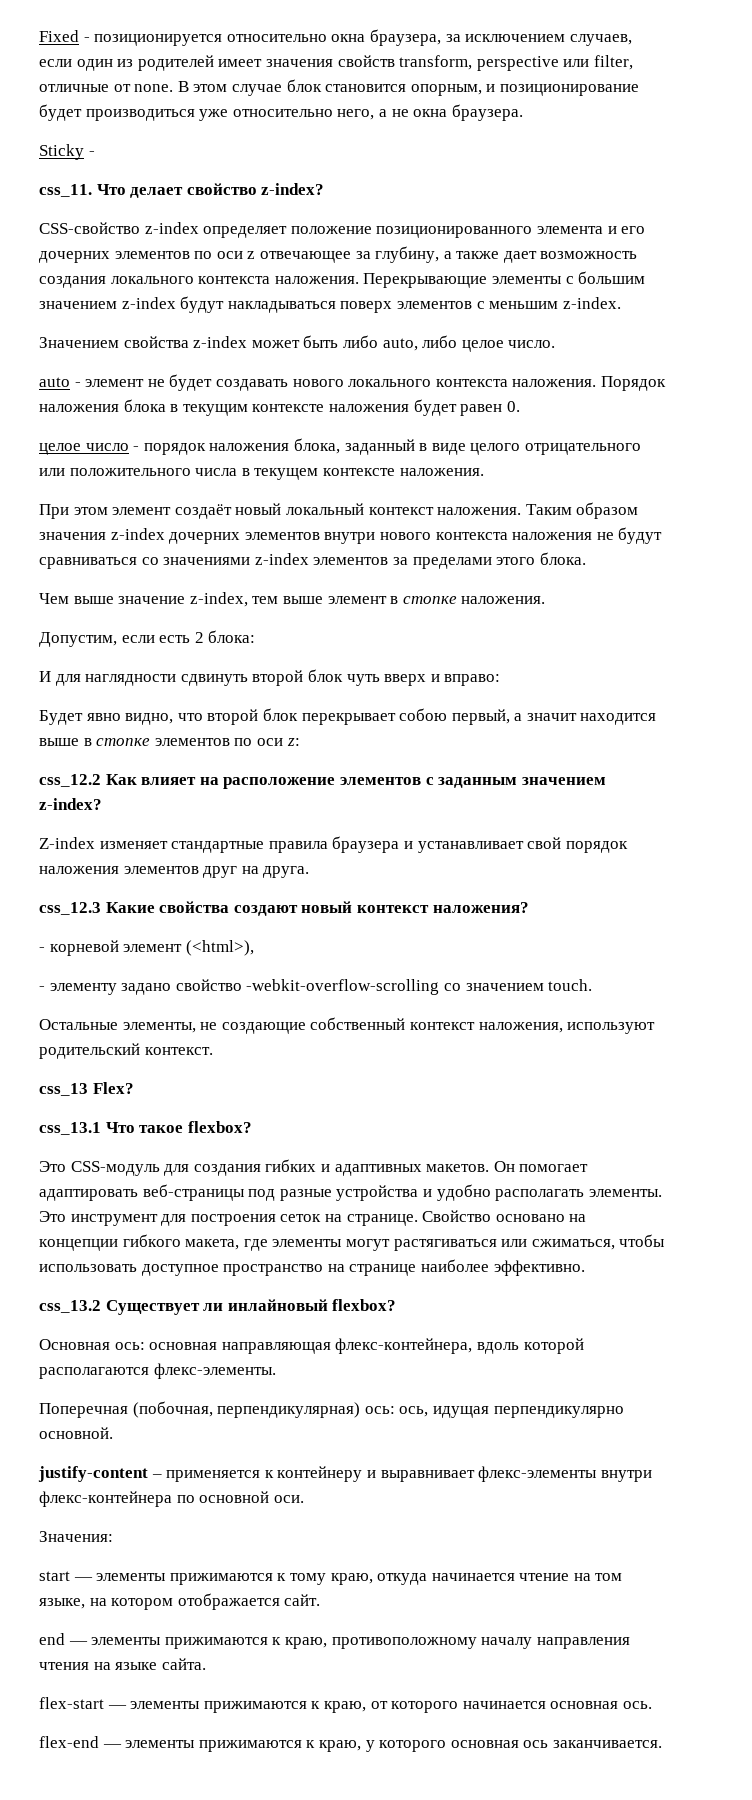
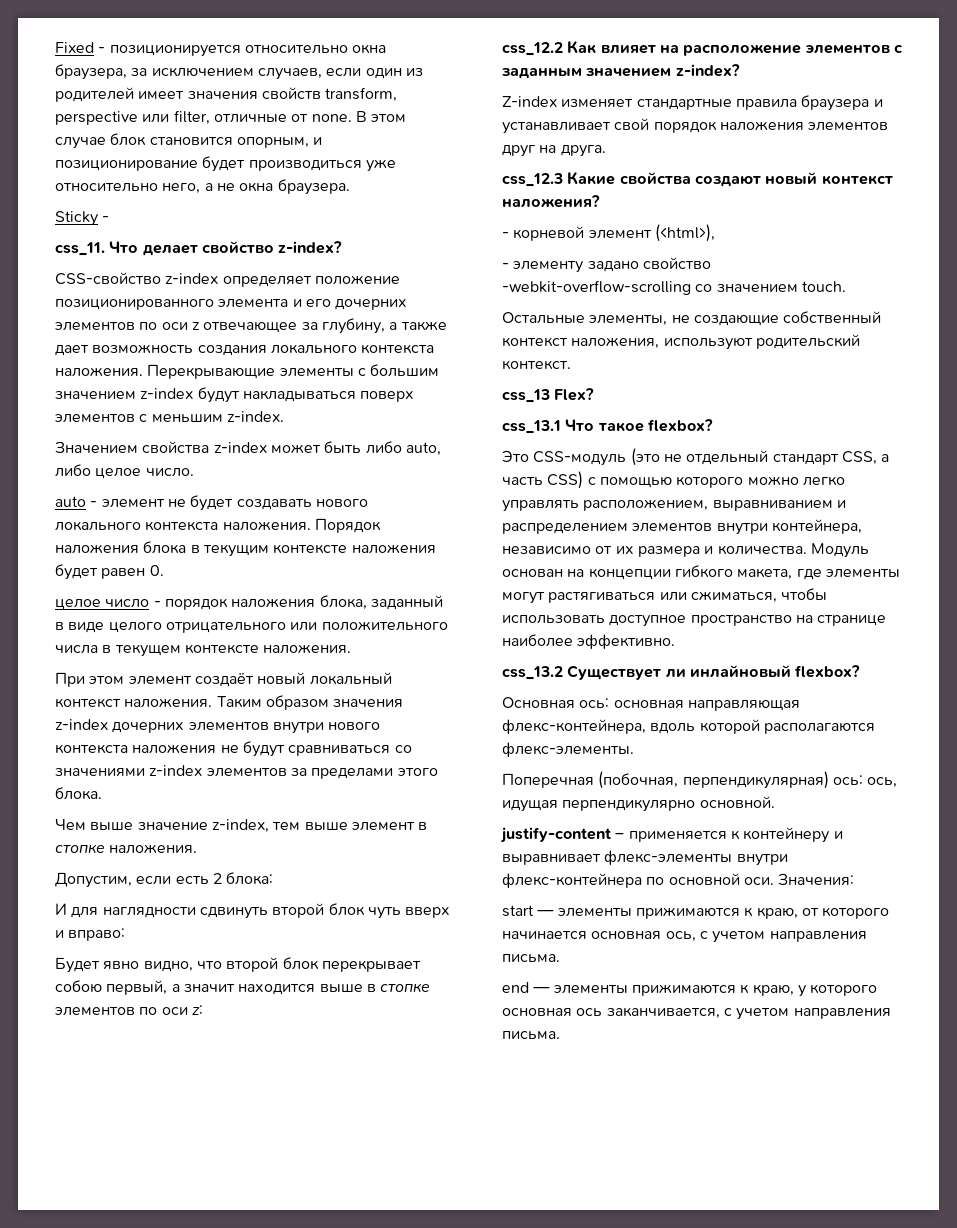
[164,1159,589,1176] [39,1184,662,1201] [39,1210,565,1226] для создания гибких и адаптивных макетов. Он помогает адаптировать веб-страницы под разные устройства и удобно располагать элементы. Это инструмент для построения сеток на странице. Свойство основано -> [630,448,890,466] [502,471,845,489] [502,499,846,512] [502,519,862,535] [502,543,869,558] [502,569,563,577] (это не отдельный стандарт CSS, а часть CSS) с помощью которого можно легко управлять расположением, выравниванием и распределением элементов внутри контейнера, независимо от их размера и количества. Модуль основан
(304, 1499) // -> (774, 881) none
[289,1573,623,1585] [39,1593,321,1610] [39,1633,630,1649] [39,1658,206,1670] [39,1697,321,1713] тому краю, откуда начинается чтение на том языке, на котором отображается сайт. // end — элементы прижимаются к краю, противоположному началу направления чтения на языке сайта. // flex-start — элементы прижимаются к -> (754, 912) none
[622,1701,652,1709] [39,1736,99,1748] ось. // flex-end -> [665,931,867,943] [502,954,560,962] [502,982,529,993] ось, с учетом направления письма. // end
[552,1740,662,1748] заканчивается. -> [606,1007,891,1020] [502,1031,560,1039] заканчивается, с учетом направления письма.

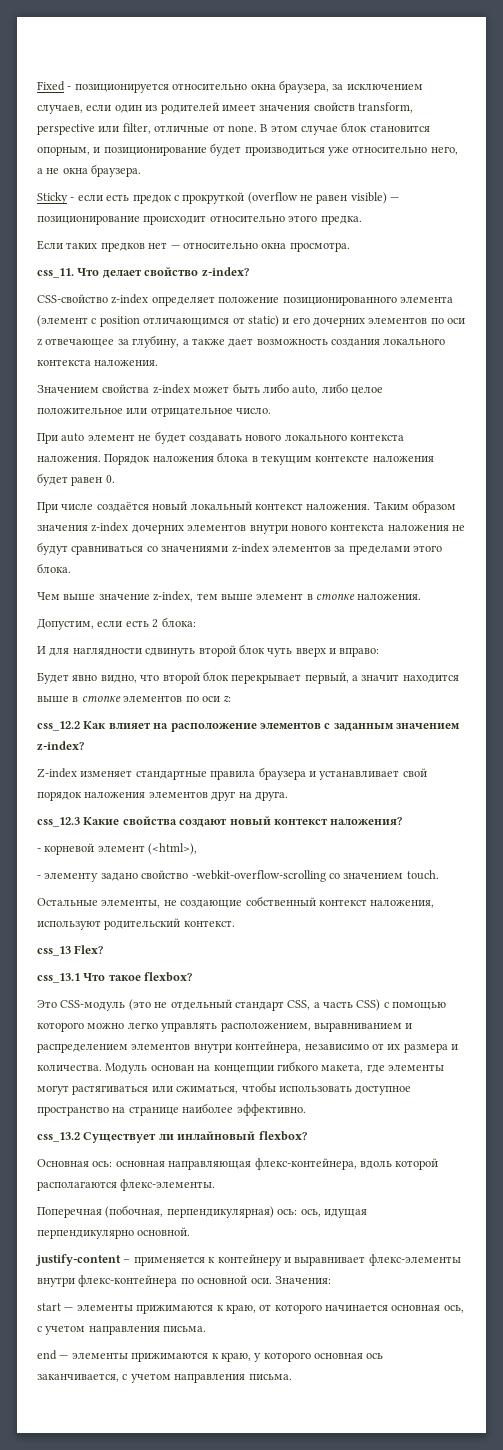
(110, 219) none -> [77,192,400,204] [37,215,362,225] [37,240,350,252] если есть предок с прокруткой (overflow не равен visible) — позиционирование происходит относительно этого предка. // Если таких предков нет — относительно окна просмотра.
(289, 303) none -> [37,315,279,327] (элемент с position отличающимся от static)
[147,364,440,379] [55,387,415,403] [55,411,284,423] Перекрывающие элементы с большим значением z-index будут накладываться поверх элементов с меньшим z-index. -> (159, 363) none
(142, 473) none -> [37,407,233,417] положительное или отрицательное
[55,496,98,507] auto - -> [37,433,85,444] При auto
[55,595,443,610] [55,621,448,633] [55,644,352,657] [55,672,254,687] целое число - порядок наложения блока, заданный в виде целого отрицательного или положительного числа в текущем контексте наложения. // При этом элемент создаёт -> [37,501,149,513] При числе создаётся
[55,980,102,992] собою -> (302, 679) none

